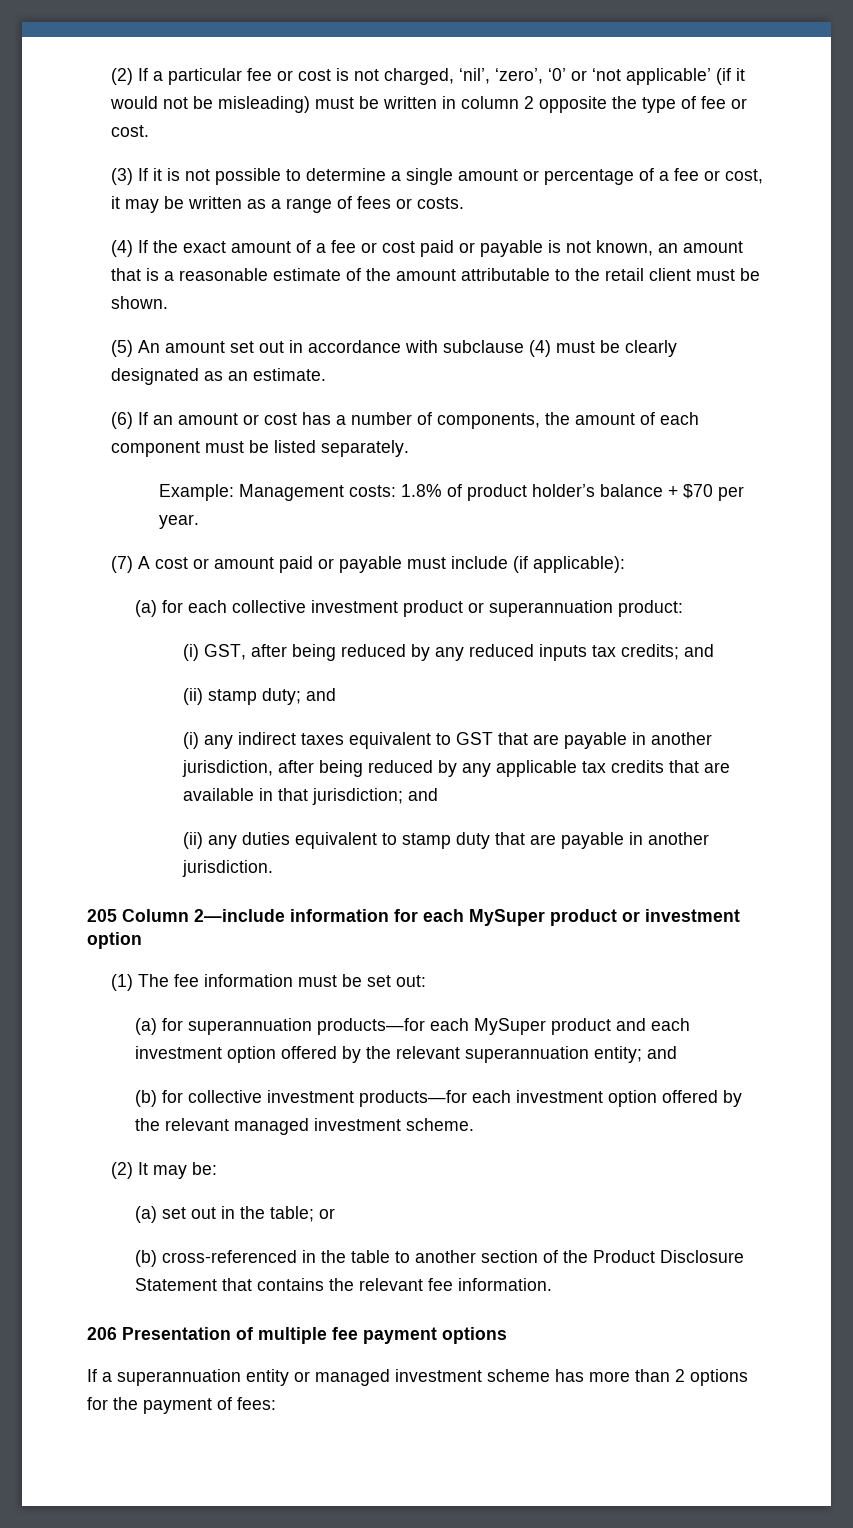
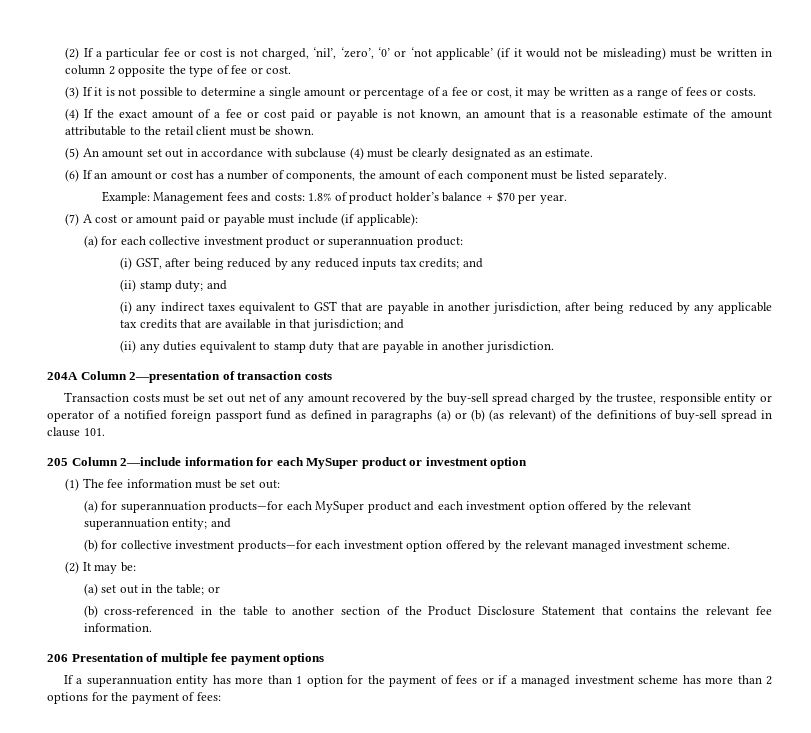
(345, 492) none -> [226,192,272,202] fees and
(274, 868) none -> [47,371,332,383] [63,392,772,405] [47,409,773,422] [47,427,105,437] // 204A Column 2—presentation of transaction costs // Transaction costs must be set out net of any amount recovered by the buy-sell spread charged by the trustee, responsible entity or operator of a notified foreign passport fund as defined in paragraphs (a) or (b) (as relevant) of the definitions of buy-sell spread in clause 101.
[294,1371,310,1382] or -> [212,675,517,687] has more than 1 option for the payment of fees or if a

